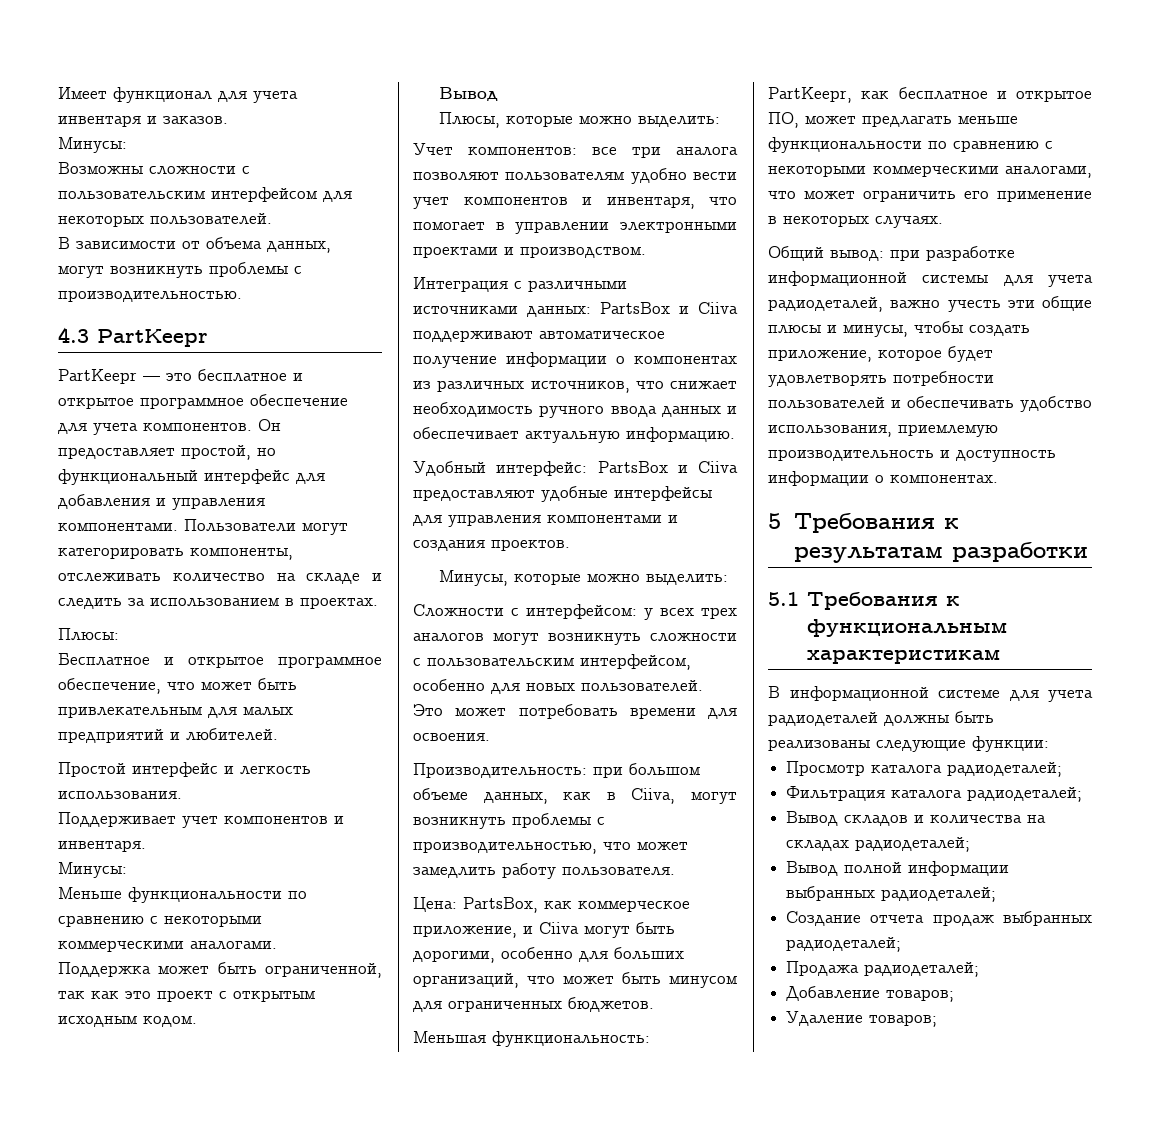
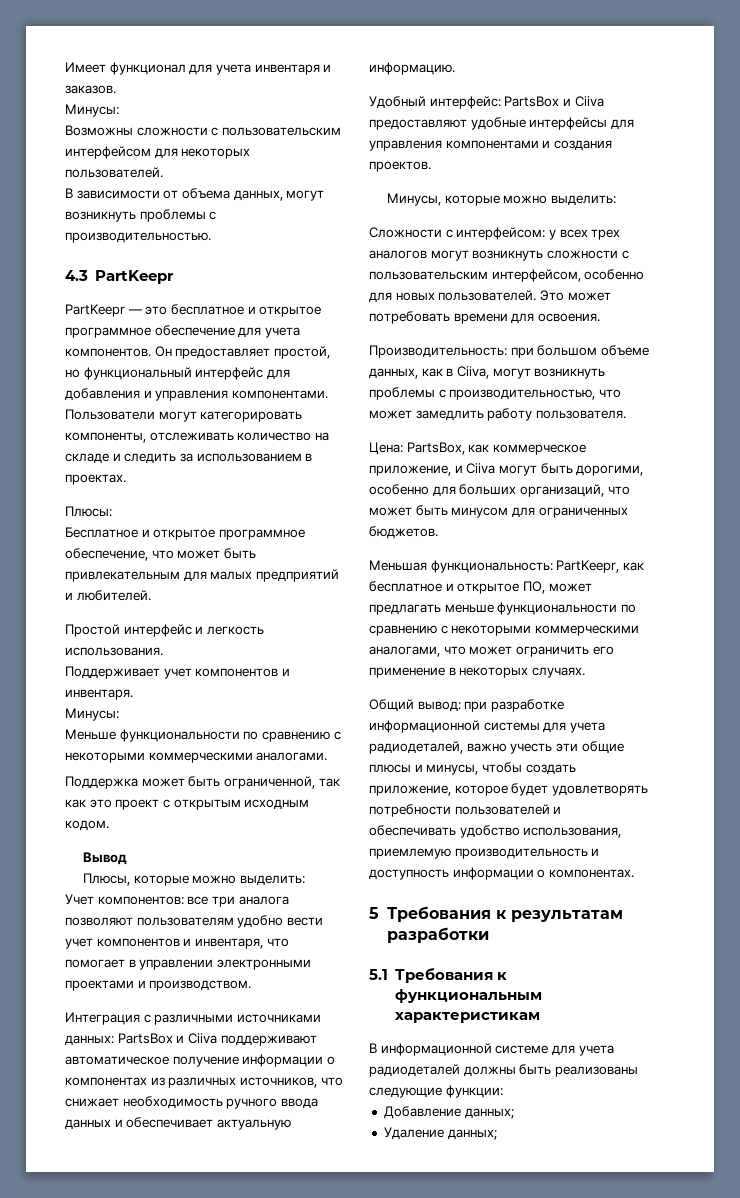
[786,761,1063,777] [786,786,1083,802] [786,811,1047,826] [786,837,971,852] [786,861,1010,876] [786,886,997,902] [786,911,1092,926] [786,937,902,952] [786,961,980,977] // Просмотр каталога радиодеталей; // Фильтрация каталога радиодеталей; // Вывод складов и количества на складах радиодеталей; // Вывод полной информации выбранных радиодеталей; // Создание отчета продаж выбранных радиодеталей; // Продажа радиодеталей; -> (503, 1091) none
[886,989,955,1002] товаров; -> [464,1108,514,1119] данных;
[869,1014,938,1027] товаров; -> [447,1129,497,1140] данных;

